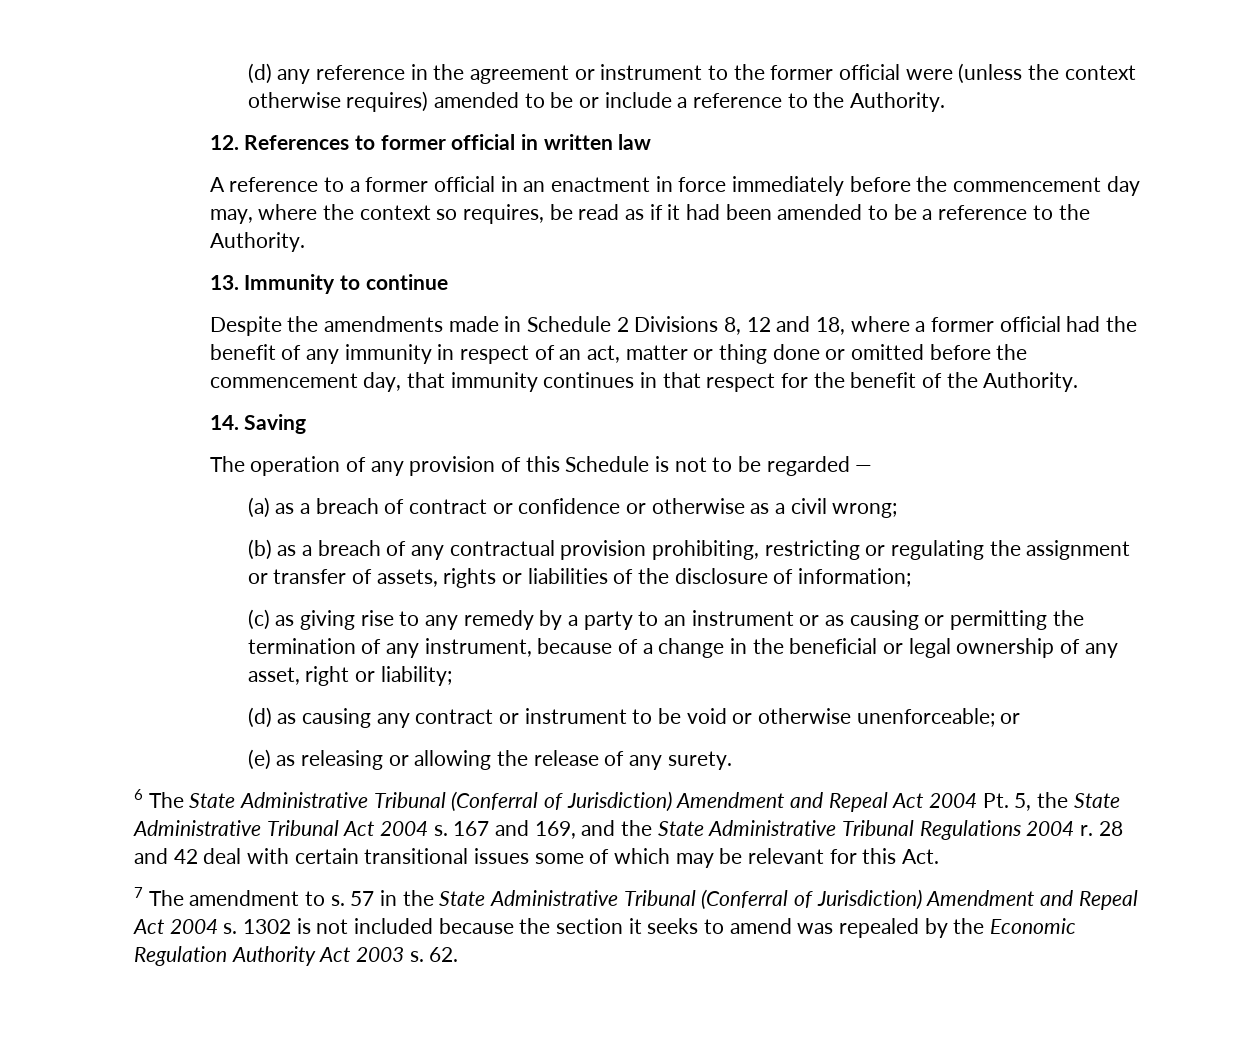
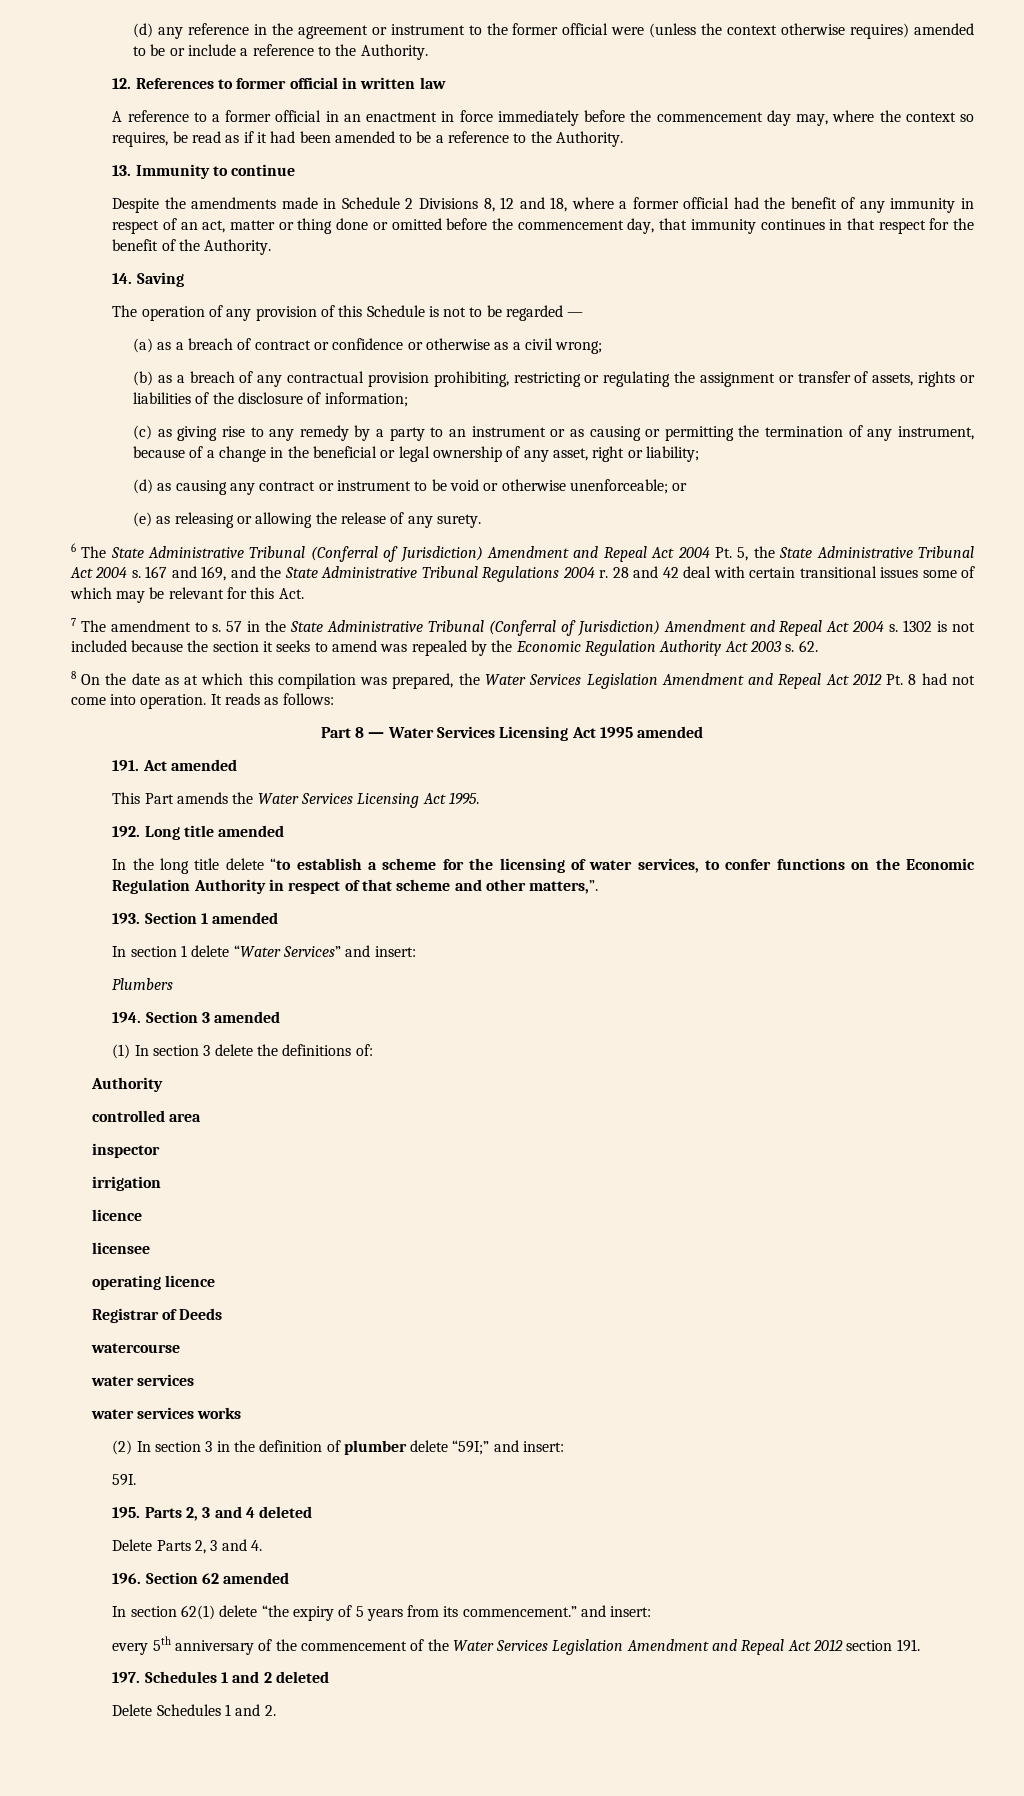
(459, 954) none -> [70,671,976,689] [70,693,334,709] [320,726,704,741] [112,759,237,771] [112,792,479,808] [112,825,285,840] [112,858,975,874] [112,879,599,894] [112,912,279,924] [112,945,416,957] [112,978,174,990] [112,1011,281,1023] [112,1044,373,1059] [90,1077,163,1092] [91,1110,201,1122] [91,1143,160,1158] [91,1176,161,1191] [91,1209,142,1221] [91,1242,150,1254] [91,1275,215,1290] [91,1308,223,1323] [90,1343,180,1353] [90,1374,194,1386] [90,1407,242,1419] [112,1440,565,1455] [112,1474,137,1486] [112,1506,313,1521] [112,1539,262,1554] [112,1572,290,1584] [112,1605,652,1621] [112,1636,920,1655] [112,1671,329,1683] [112,1704,276,1716] // 8 On the date as at which this compilation was prepared, the Water Services Legislation Amendment and Repeal Act 2012 Pt. 8 had not come into operation. It reads as follows: // Part 8 — Water Services Licensing Act 1995 amended // 191. Act amended // This Part amends the Water Services Licensing Act 1995. // 192. Long title amended // In the long title delete “to establish a scheme for the licensing of water services, to confer functions on the Economic Regulation Authority in respect of that scheme and other matters,”. // 193. Section 1 amended // In section 1 delete “Water Services” and insert: // Plumbers // 194. Section 3 amended // (1) In section 3 delete the definitions of: // Authority // controlled area // inspector // irrigation // licence // licensee // operating licence // Registrar of Deeds // watercourse // water services // water services works // (2) In section 3 in the definition of plumber delete “59I;” and insert: // 59I. // 195. Parts 2, 3 and 4 deleted // Delete Parts 2, 3 and 4. // 196. Section 62 amended // In section 62(1) delete “the expiry of 5 years from its commencement.” and insert: // every 5th anniversary of the commencement of the Water Services Legislation Amendment and Repeal Act 2012 section 191. // 197. Schedules 1 and 2 deleted // Delete Schedules 1 and 2.

